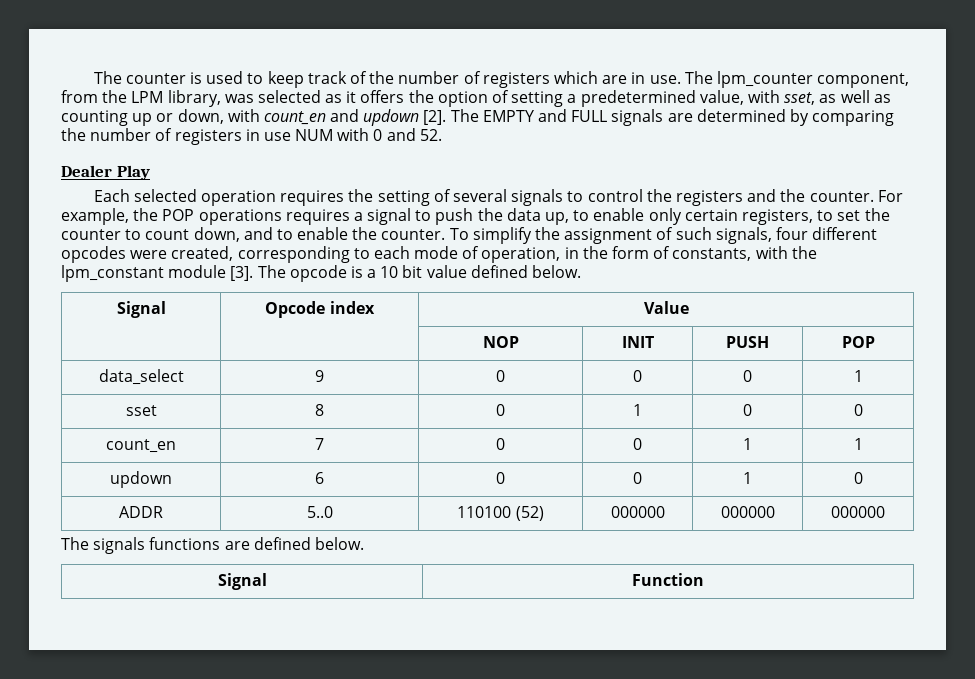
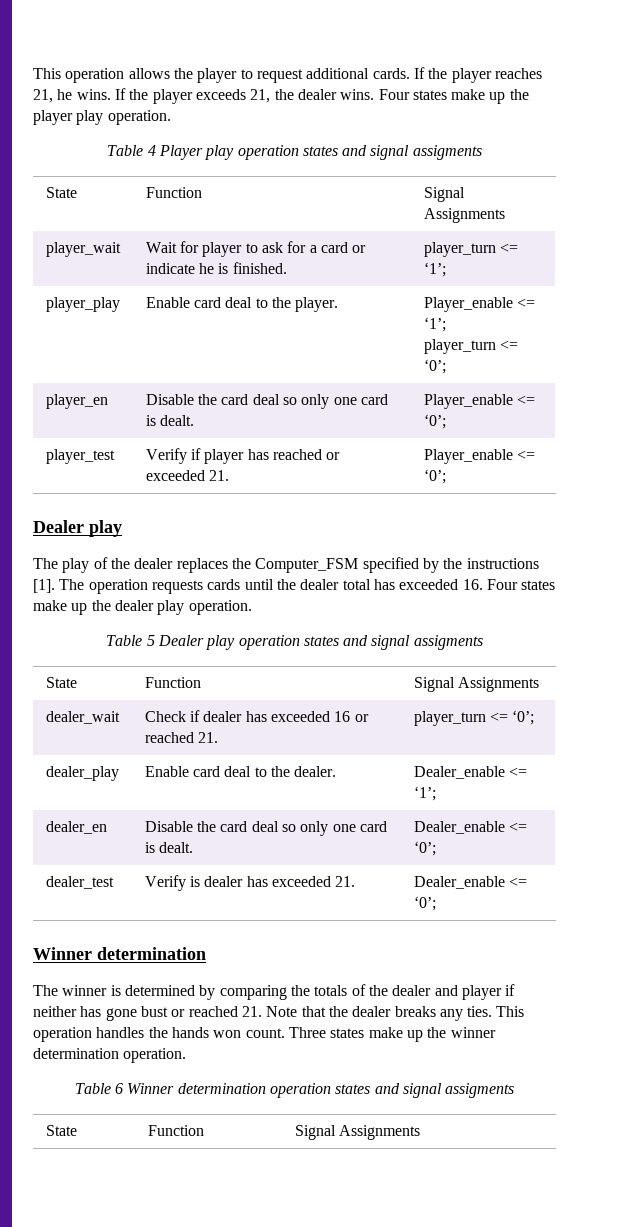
[93,71,910,88] [61,90,891,107] [61,109,895,126] [61,128,442,145] [61,165,150,180] [93,189,903,206] [61,208,890,225] [61,227,878,244] [61,246,817,263] [61,265,582,282] [116,301,166,318] [265,301,375,318] [643,301,689,314] [482,336,519,348] [621,336,654,348] [726,336,769,348] [841,336,875,348] [98,369,184,385] [315,370,324,382] [496,370,505,382] [633,370,642,382] [743,370,752,382] [853,370,863,382] [125,405,157,416] [315,404,324,416] [496,404,505,416] [633,404,642,416] [743,404,752,416] [853,404,863,416] [106,439,176,453] [315,438,324,450] [496,438,505,450] [633,438,642,450] [743,438,752,450] [853,438,863,450] [110,471,172,488] [315,472,324,484] [496,472,505,484] [633,472,642,484] [743,472,752,484] [853,472,863,484] [119,506,163,518] [306,506,333,518] [457,506,544,521] [610,506,665,518] [720,506,775,518] [831,506,885,518] [61,537,364,554] [217,573,267,590] [632,573,704,586] The counter is used to keep track of the number of registers which are in use. The lpm_counter component, from the LPM library, was selected as it offers the option of setting a predetermined value, with sset, as well as counting up or down, with count_en and updown [2]. The EMPTY and FULL signals are determined by comparing the number of registers in use NUM with 0 and 52. // Dealer Play // Each selected operation requires the setting of several signals to control the registers and the counter. For example, the POP operations requires a signal to push the data up, to enable only certain registers, to set the counter to count down, and to enable the counter. To simplify the assignment of such signals, four different opcodes were created, corresponding to each mode of operation, in the form of constants, with the lpm_constant module [3]. The opcode is a 10 bit value defined below. // Signal | Opcode index | Value // | | NOP | INIT | PUSH | POP // data_select | 9 | 0 | 0 | 0 | 1 // sset | 8 | 0 | 1 | 0 | 0 // count_en | 7 | 0 | 0 | 1 | 1 // updown | 6 | 0 | 0 | 1 | 0 // ADDR | 5..0 | 110100 (52) | 000000 | 000000 | 000000 // The signals functions are defined below. // Signal | Function -> [33,67,542,83] [33,88,529,104] [33,110,171,125] [107,145,482,160] [45,187,77,198] [145,187,202,198] [423,187,465,202] [423,208,505,223] [45,242,121,257] [145,241,367,257] [145,262,287,274] [423,242,519,257] [423,262,446,277] [45,297,120,312] [145,297,339,312] [423,297,536,312] [423,317,446,332] [423,339,519,354] [423,359,446,374] [45,394,108,409] [145,394,389,409] [145,415,195,426] [423,394,536,409] [423,414,446,429] [45,449,115,464] [145,448,341,464] [145,470,230,481] [423,449,536,464] [423,469,446,484] [33,520,122,537] [33,557,539,573] [33,579,556,594] [33,600,252,615] [106,635,483,650] [45,677,77,688] [144,677,201,688] [413,677,540,692] [45,711,120,724] [144,710,369,722] [144,732,219,743] [413,710,535,726] [45,766,119,781] [144,766,337,777] [413,766,528,779] [413,786,436,801] [45,821,107,834] [144,821,388,836] [144,842,194,853] [413,821,528,834] [413,841,436,856] [45,876,114,889] [144,875,356,891] [413,876,528,889] [413,896,436,911] [33,947,206,960] [33,984,516,1000] [33,1006,525,1021] [33,1027,496,1042] [33,1048,187,1063] [74,1083,515,1098] [45,1125,77,1136] [147,1125,204,1136] [294,1125,421,1140] This operation allows the player to request additional cards. If the player reaches 21, he wins. If the player exceeds 21, the dealer wins. Four states make up the player play operation. // Table 4 Player play operation states and signal assigments // State | Function | Signal Assignments // player_wait | Wait for player to ask for a card or indicate he is finished. | player_turn <= ‘1’; // player_play | Enable card deal to the player. | Player_enable <= ‘1’; // player_turn <= ‘0’; // player_en | Disable the card deal so only one card is dealt. | Player_enable <= ‘0’; // player_test | Verify if player has reached or exceeded 21. | Player_enable <= ‘0’; // Dealer play // The play of the dealer replaces the Computer_FSM specified by the instructions [1]. The operation requests cards until the dealer total has exceeded 16. Four states make up the dealer play operation. // Table 5 Dealer play operation states and signal assigments // State | Function | Signal Assignments // dealer_wait | Check if dealer has exceeded 16 or reached 21. | player_turn <= ‘0’; // dealer_play | Enable card deal to the dealer. | Dealer_enable <= ‘1’; // dealer_en | Disable the card deal so only one card is dealt. | Dealer_enable <= ‘0’; // dealer_test | Verify is dealer has exceeded 21. | Dealer_enable <= ‘0’; // Winner determination // The winner is determined by comparing the totals of the dealer and player if neither has gone bust or reached 21. Note that the dealer breaks any ties. This operation handles the hands won count. Three states make up the winner determination operation. // Table 6 Winner determination operation states and signal assigments // State | Function | Signal Assignments

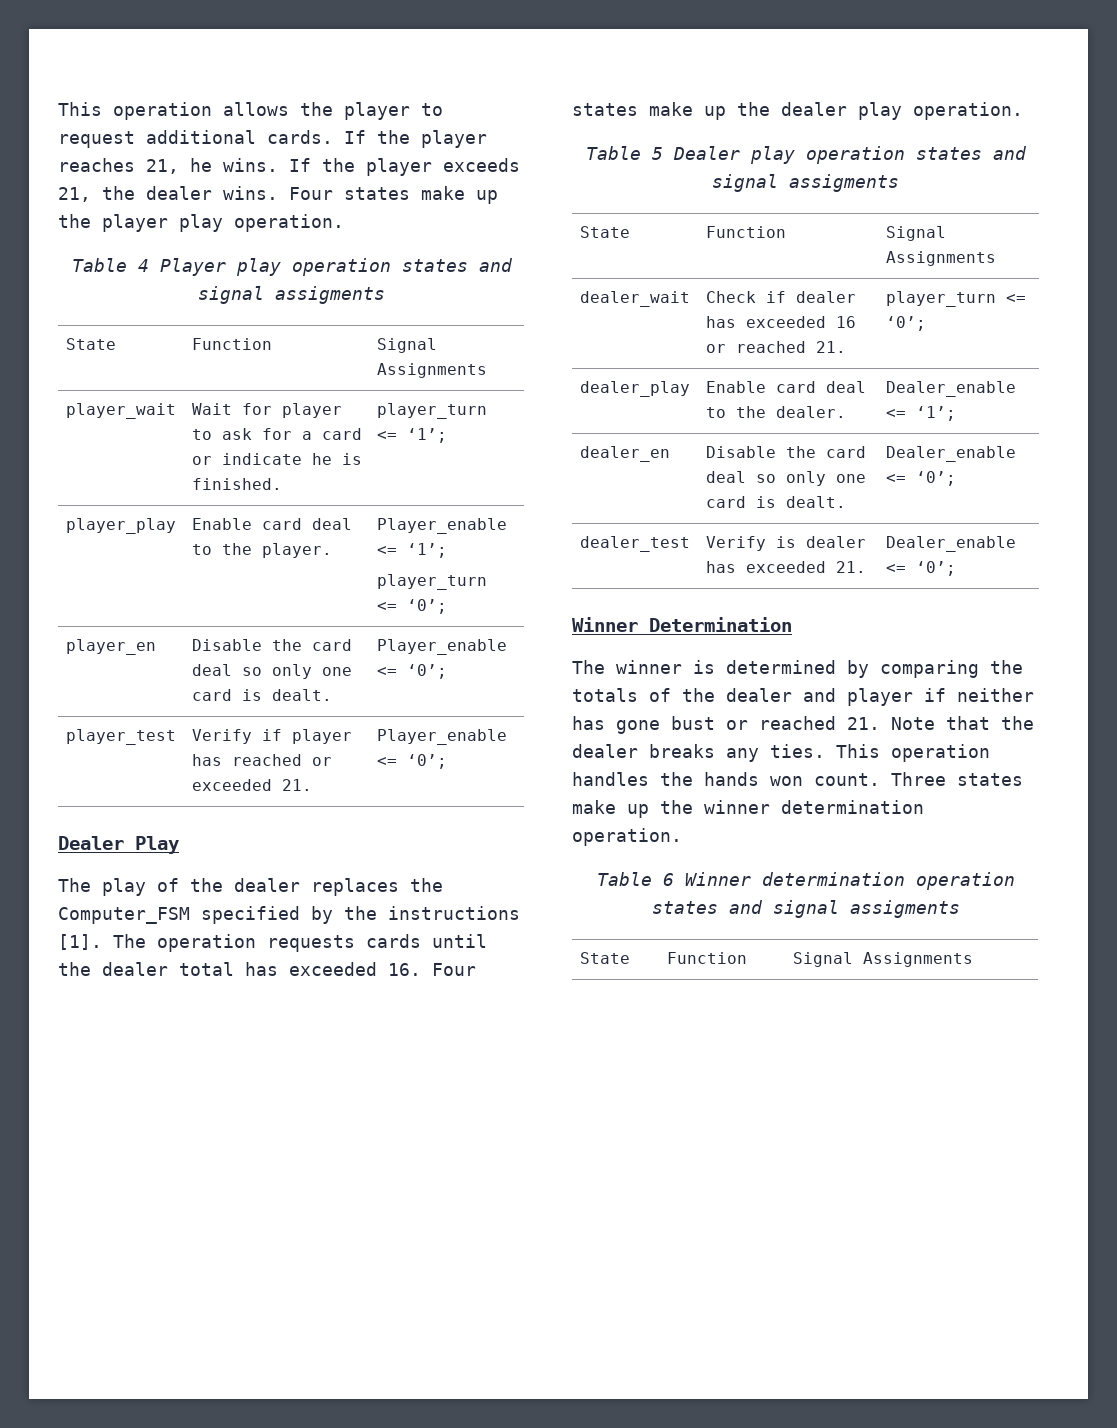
[89,520,122,537] play -> [135,836,179,854] Play
[97,947,206,960] determination -> [649,617,792,632] Determination

